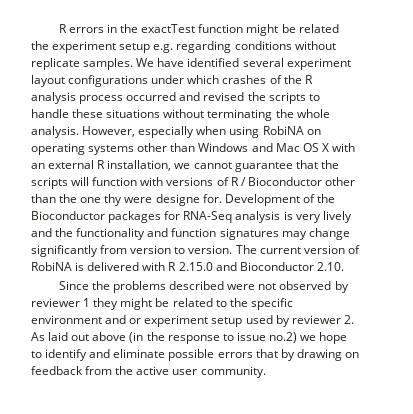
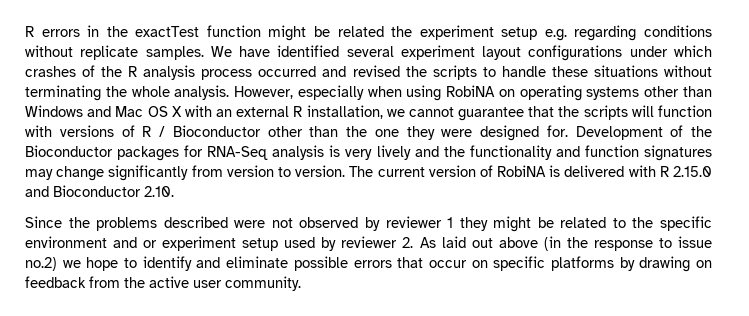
[104,194,200,206] thy were designe -> [406,125,539,141] they were designed
(278, 353) none -> [428,256,614,271] occur on specific platforms

